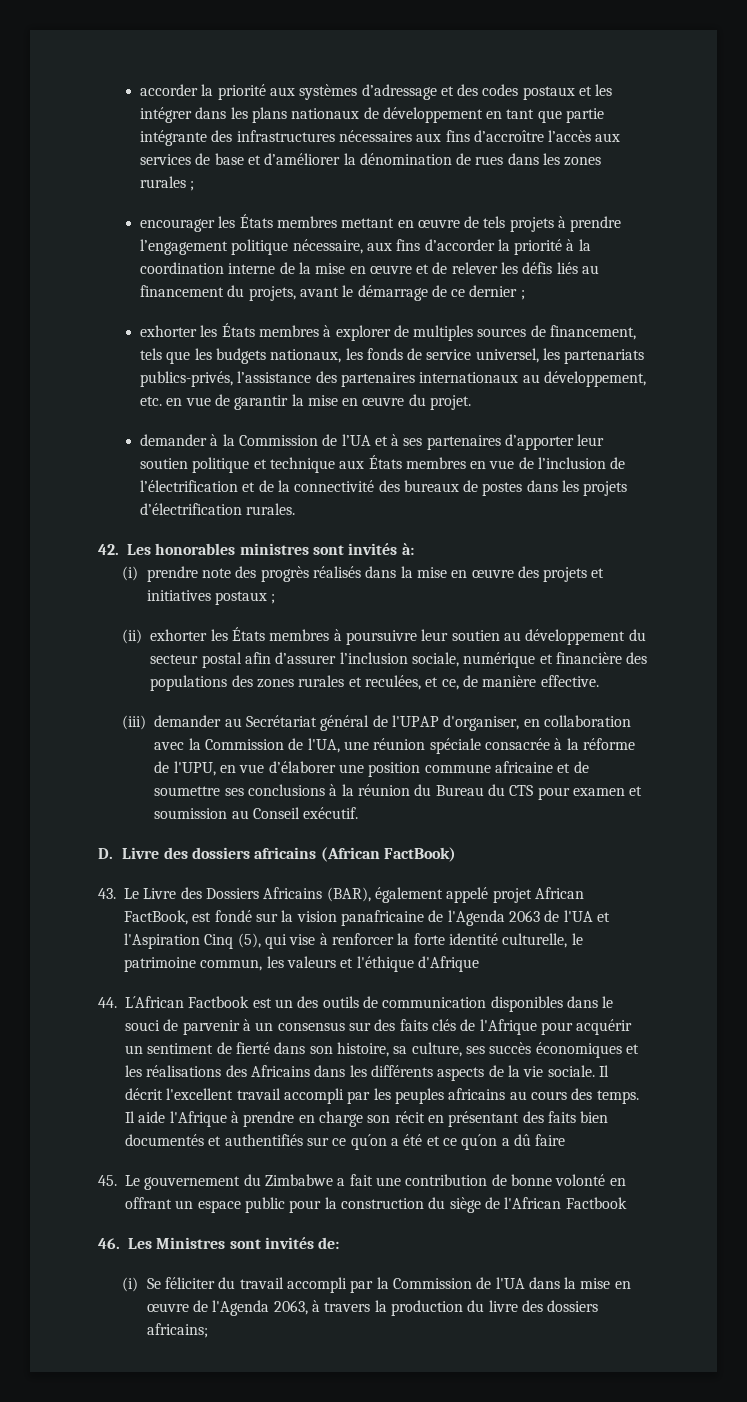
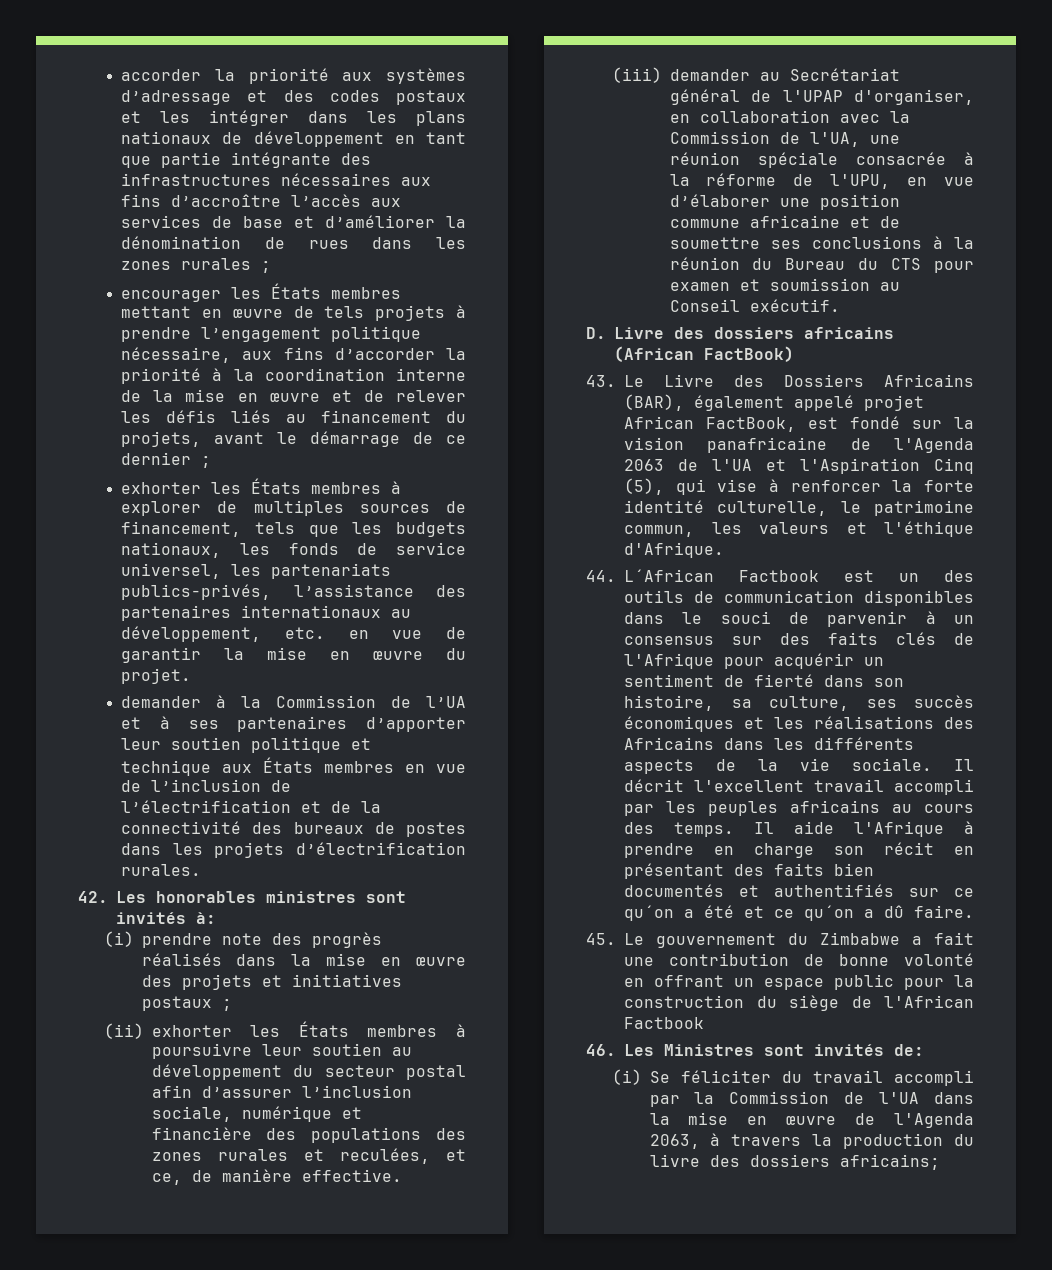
[417,956,479,972] d'Afrique -> [624,542,724,558] d'Afrique.
[535,1134,566,1146] faire -> [914,905,974,918] faire.

